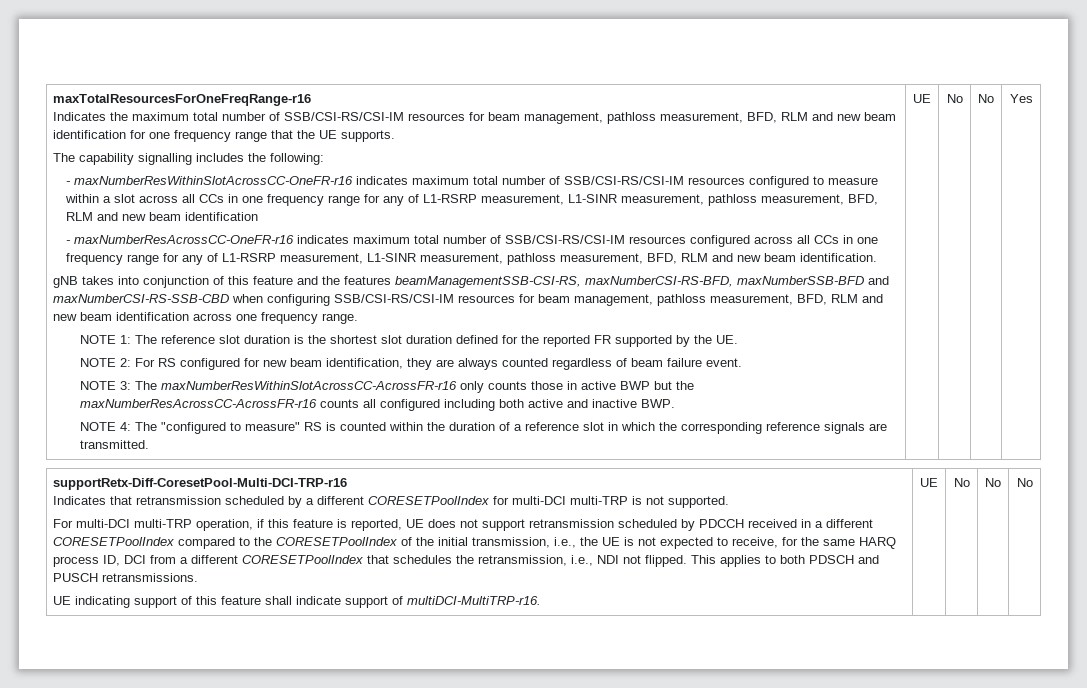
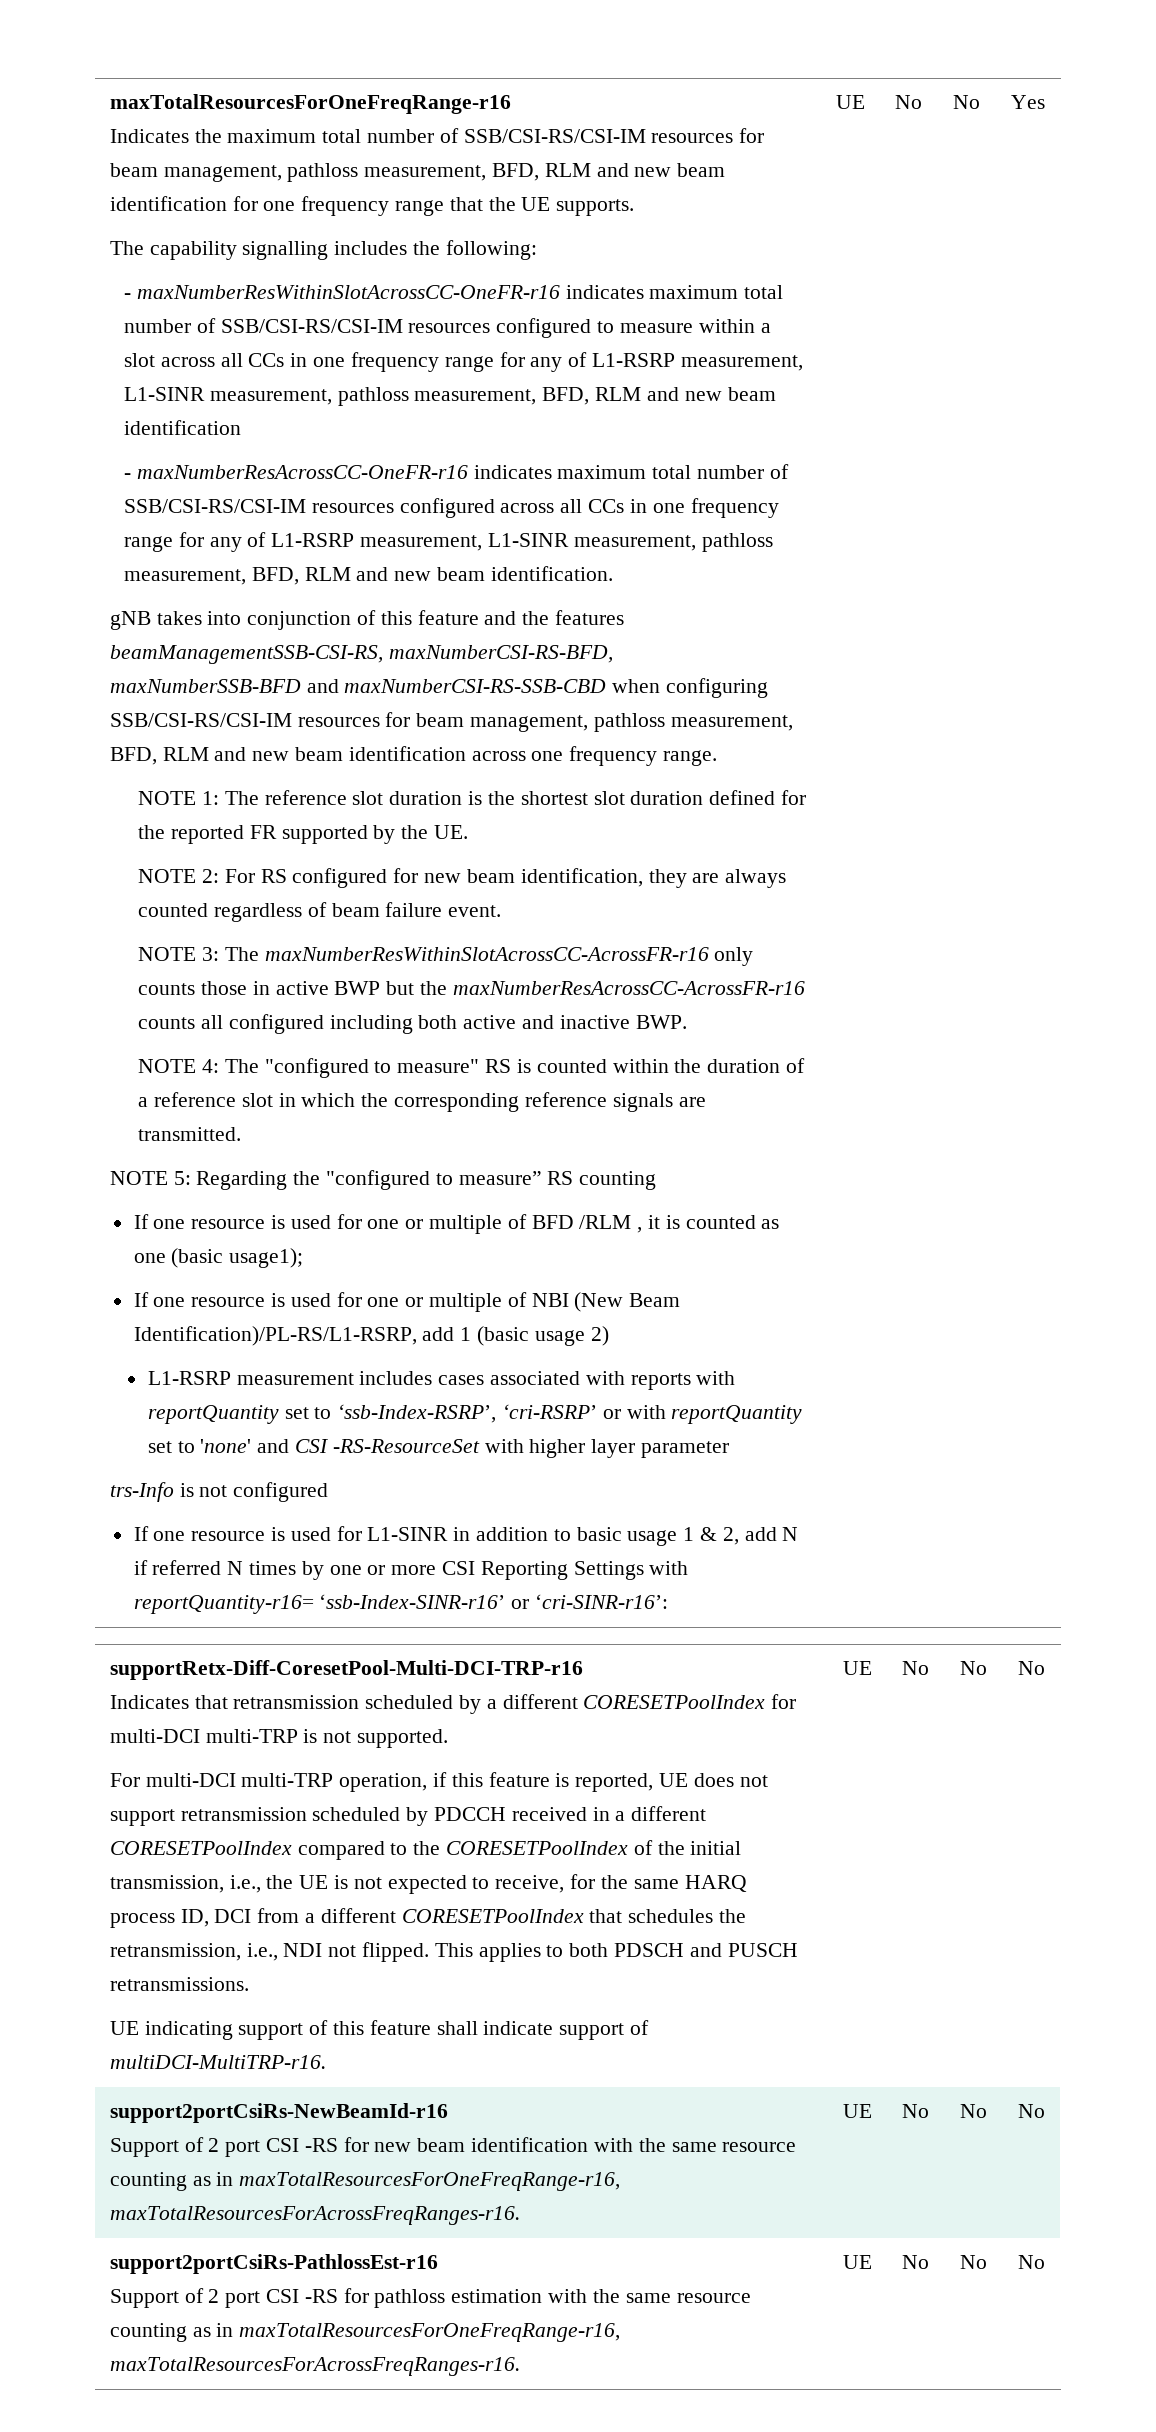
(149, 444) none -> [109,1170,657,1190] [133,1214,780,1234] [133,1248,304,1268] [133,1292,681,1312] [133,1326,609,1346] [147,1371,736,1390] [147,1404,803,1424] [147,1439,729,1458] [109,1482,329,1502] [133,1526,799,1546] [133,1560,689,1580] [133,1594,668,1614] // NOTE 5: Regarding the "configured to measure” RS counting // If one resource is used for one or multiple of BFD /RLM , it is counted as one (basic usage1); // If one resource is used for one or multiple of NBI (New Beam Identification)/PL-RS/L1-RSRP, add 1 (basic usage 2) // L1-RSRP measurement includes cases associated with reports with reportQuantity set to ‘ssb-Index-RSRP’, ‘cri-RSRP’ or with reportQuantity set to 'none' and CSI -RS-ResourceSet with higher layer parameter // trs-Info is not configured // If one resource is used for L1-SINR in addition to basic usage 1 & 2, add N if referred N times by one or more CSI Reporting Settings with reportQuantity-r16= ‘ssb-Index-SINR-r16’ or ‘cri-SINR-r16’:
(1033, 482) none -> [109,2103,448,2123] [109,2137,797,2157] [109,2172,621,2191] [109,2206,520,2225] [842,2104,872,2118] [902,2104,929,2118] [960,2104,987,2118] [1018,2104,1045,2118] [109,2254,438,2274] [109,2288,751,2308] [109,2323,621,2342] [109,2357,520,2376] [842,2255,872,2269] [902,2255,929,2269] [960,2255,987,2269] [1018,2255,1045,2269] // support2portCsiRs-NewBeamId-r16 // Support of 2 port CSI -RS for new beam identification with the same resource counting as in maxTotalResourcesForOneFreqRange-r16, maxTotalResourcesForAcrossFreqRanges-r16. | UE | No | No | No // support2portCsiRs-PathlossEst-r16 // Support of 2 port CSI -RS for pathloss estimation with the same resource counting as in maxTotalResourcesForOneFreqRange-r16, maxTotalResourcesForAcrossFreqRanges-r16. | UE | No | No | No

